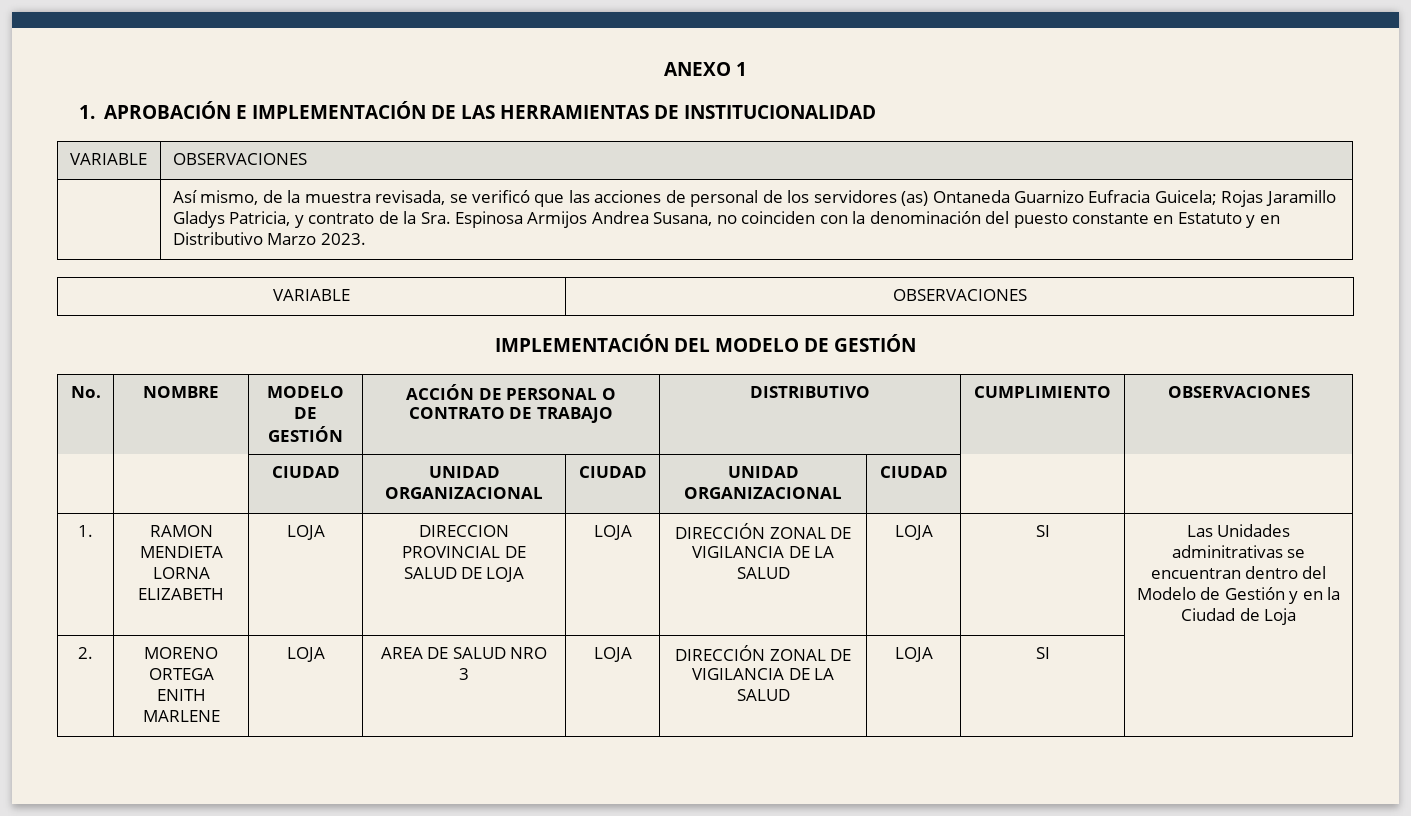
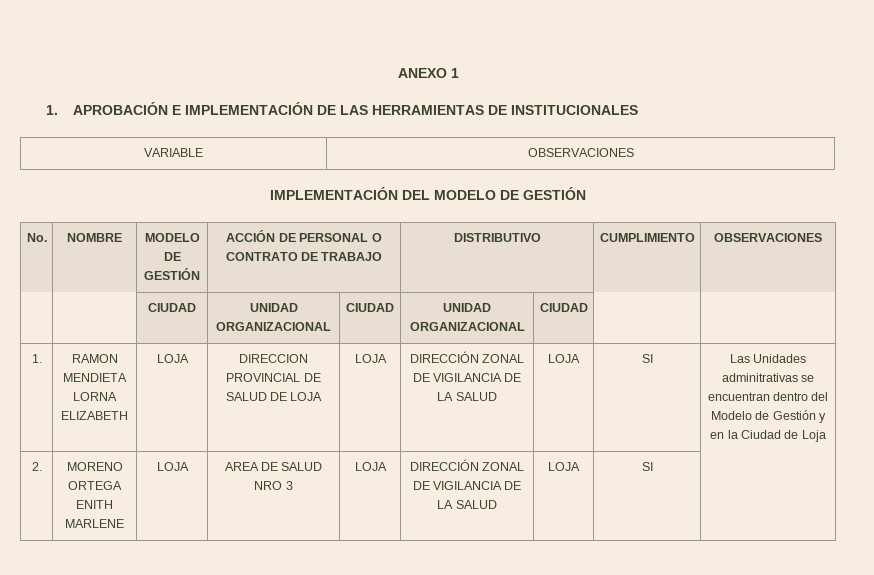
[683,105,876,119] [69,153,147,165] [172,153,307,165] [172,190,1336,207] [172,211,1280,228] [172,232,366,245] INSTITUCIONALIDAD // VARIABLE | OBSERVACIONES // | Así mismo, de la muestra revisada, se verificó que las acciones de personal de los servidores (as) Ontaneda Guarnizo Eufracia Guicela; Rojas Jaramillo Gladys Patricia, y contrato de la Sra. Espinosa Armijos Andrea Susana, no coinciden con la denominación del puesto constante en Estatuto y en Distributivo Marzo 2023. -> [510,105,638,115] INSTITUCIONALES

